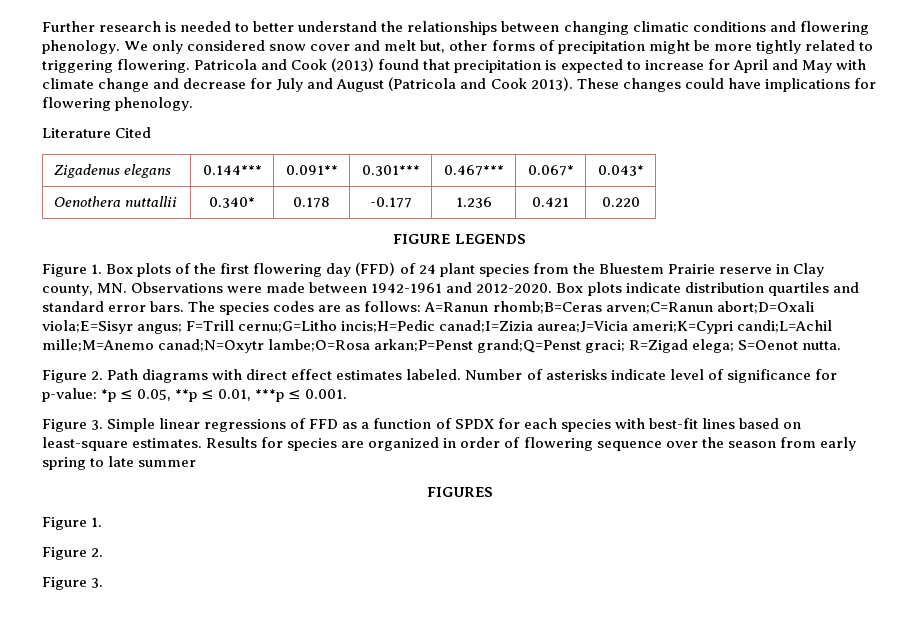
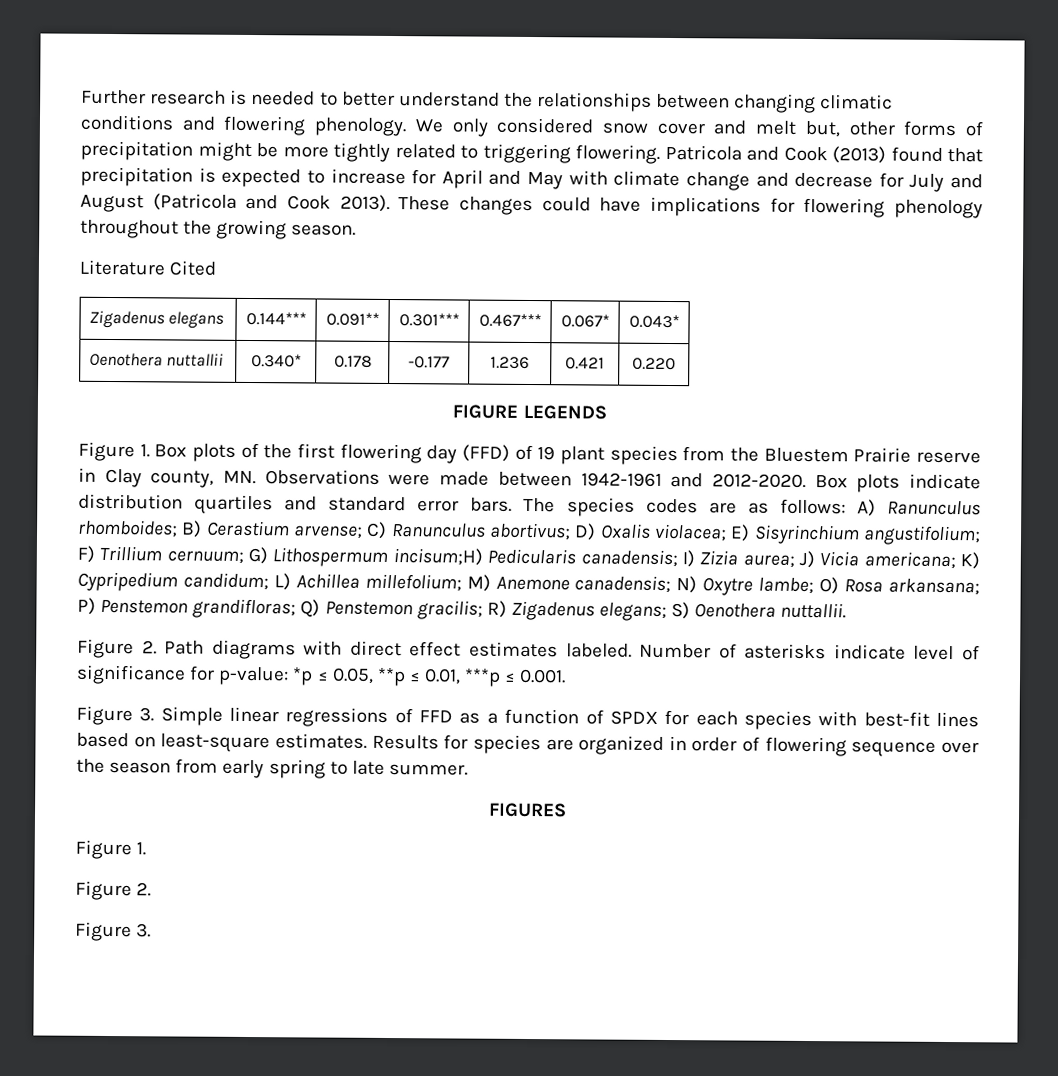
[115,97,194,111] phenology. -> [894,199,983,219] [80,219,357,240] phenology throughout the growing season.
[418,264,436,274] 24 -> [537,446,556,461] 19
[424,301,814,314] [42,320,833,334] [42,339,842,353] A=Ranun rhomb;B=Ceras arven;C=Ranun abort;D=Oxali viola;E=Sisyr angus; F=Trill cernu;G=Litho incis;H=Pedic canad;I=Zizia aurea;J=Vicia ameri;K=Cypri candi;L=Achil mille;M=Anemo canad;N=Oxytr lambe;O=Rosa arkan;P=Penst grand;Q=Penst graci; R=Zigad elega; S=Oenot nutta. -> [856,499,982,517] [77,519,982,546] [77,545,981,570] [77,571,980,596] [77,597,847,621] A) Ranunculus rhomboides; B) Cerastium arvense; C) Ranunculus abortivus; D) Oxalis violacea; E) Sisyrinchium angustifolium; F) Trillium cernuum; G) Lithospermum incisum;H) Pedicularis canadensis; I) Zizia aurea; J) Vicia americana; K) Cypripedium candidum; L) Achillea millefolium; M) Anemone canadensis; N) Oxytre lambe; O) Rosa arkansana; P) Penstemon grandifloras; Q) Penstemon gracilis; R) Zigadenus elegans; S) Oenothera nuttallii.
[138,460,197,467] summer -> [388,763,468,776] summer.

